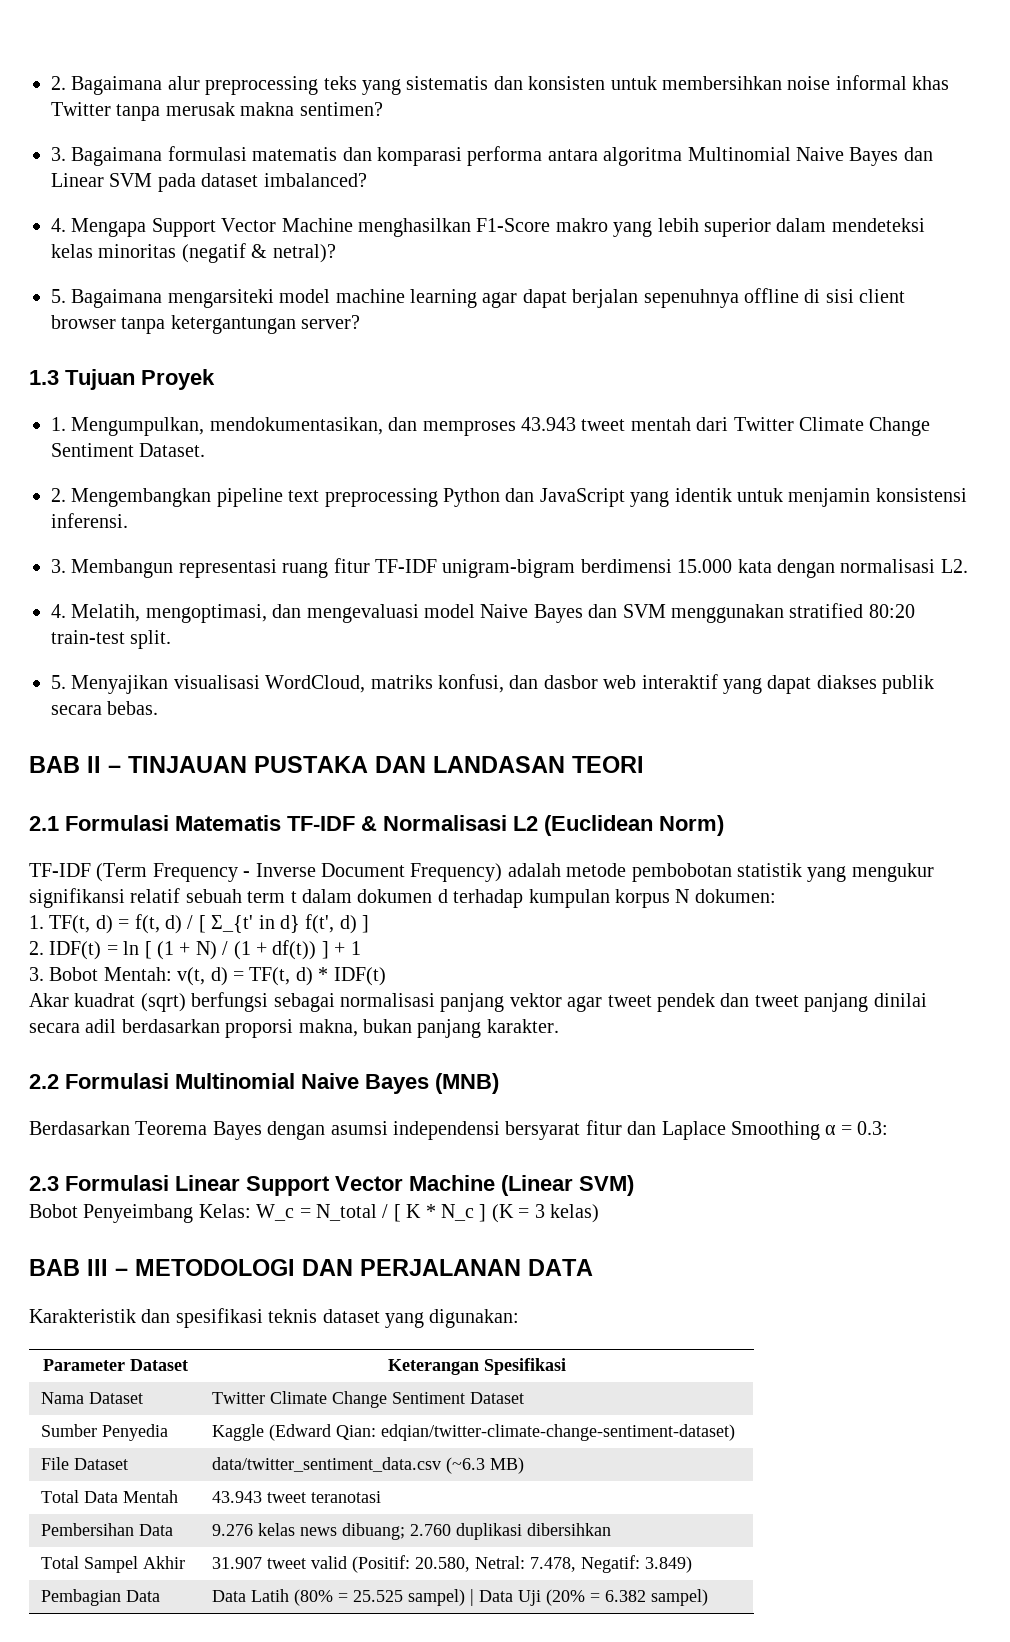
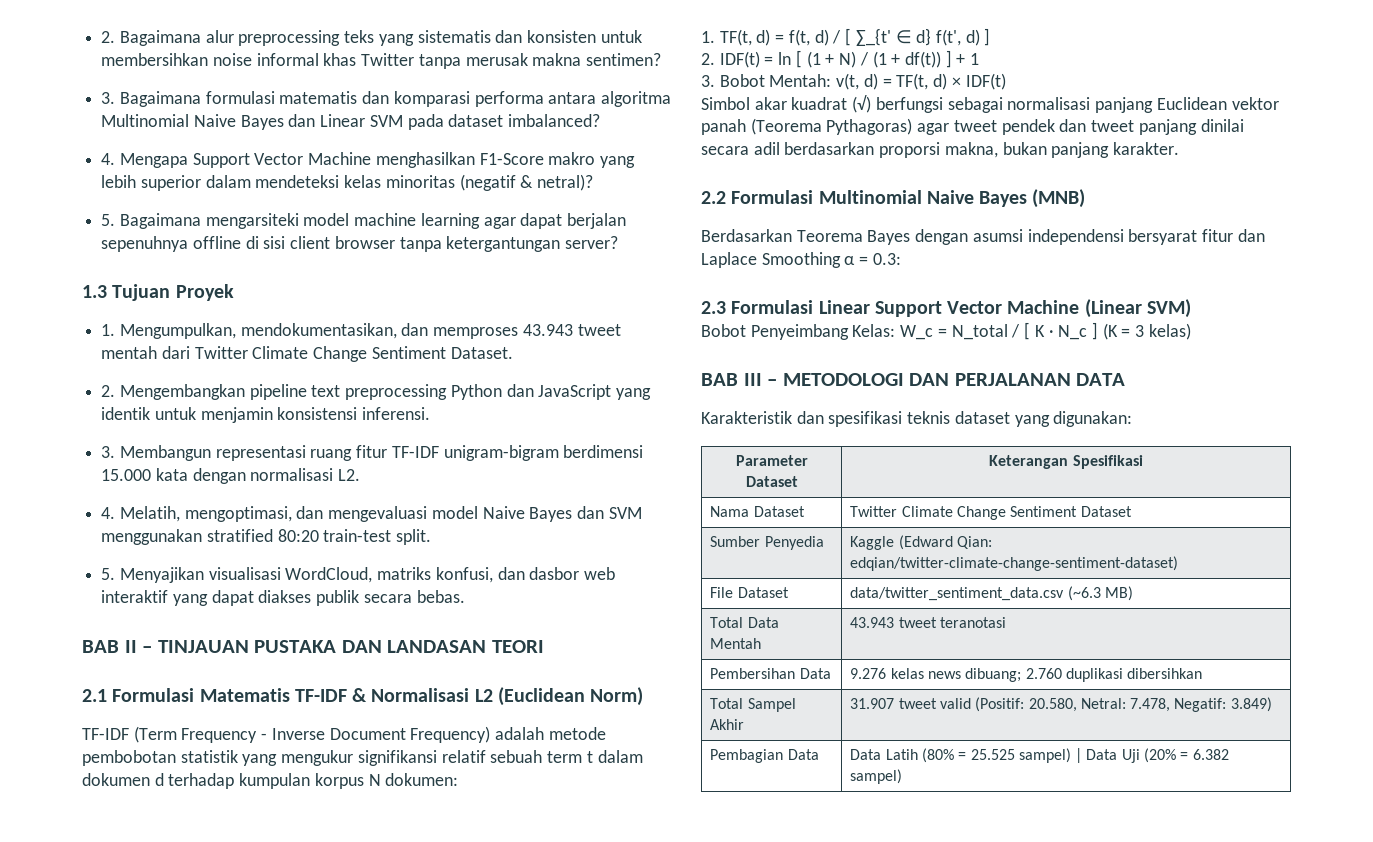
[211,915,275,933] Σ_{t' in -> [855,28,912,46] ∑_{t' ∈
[318,967,329,981] * -> [951,77,961,87] ×
[29,992,562,1012] Akar kuadrat (sqrt) berfungsi sebagai normalisasi panjang vektor -> [701,95,1279,113] [701,118,913,135] Simbol akar kuadrat (√) berfungsi sebagai normalisasi panjang Euclidean vektor panah (Teorema Pythagoras)
[425,1204,436,1218] * -> [1048,330,1054,337] ·

